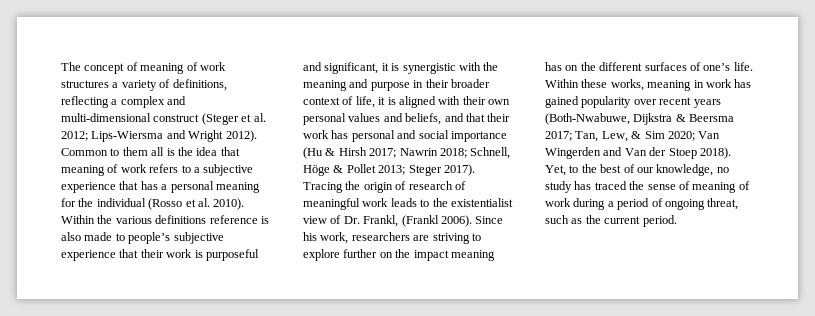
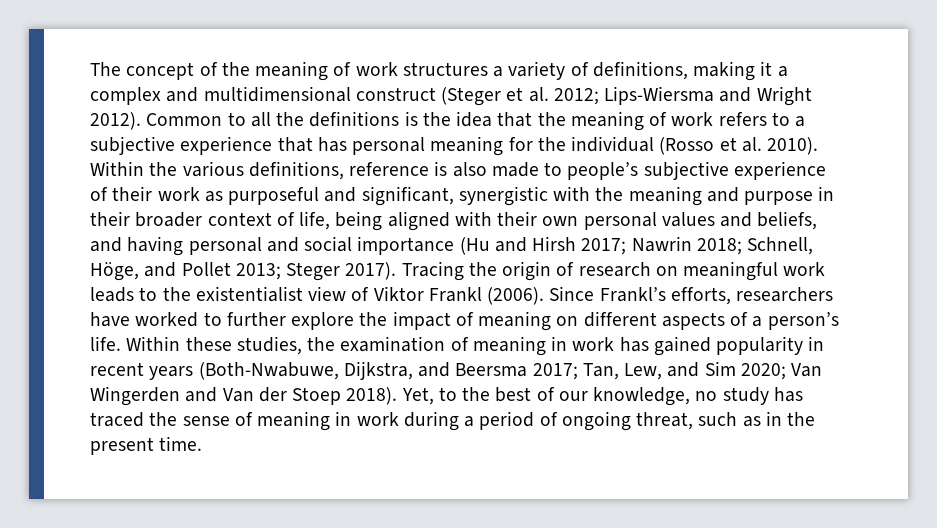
(138, 66) none -> [221,62,250,76] the
[61,96,109,108] reflecting -> [693,61,773,81] making it
[61,113,151,122] multi-dimensional -> [203,86,351,102] multidimensional
[122,147,165,156] them all -> [250,111,400,127] all the definitions
(240, 151) none -> [537,112,566,126] the
[161,184,168,190] a -> (347, 144) none
[155,215,207,224] definitions -> [248,161,344,180] definitions,
[119,249,203,258] that their work is -> [90,186,223,202] of their work as
[381,63,400,71] it is -> (454, 196) none
[378,97,396,105] it is -> [335,211,383,231] being
[465,113,511,122] [303,130,349,139] that their work has -> [127,236,184,256] having
[325,148,336,156] & -> [494,237,527,252] and
[303,165,344,176] Höge & -> [90,262,177,281] Höge, and
[454,181,466,190] of -> [655,266,678,276] on
[343,215,504,227] [303,232,481,244] [303,249,495,261] [545,62,753,71] [545,79,644,91] Dr. Frankl, (Frankl 2006). Since his work, researchers are striving to explore further on the impact meaning has on the different surfaces of one’s life. Within these works, -> [373,286,834,305] [90,311,839,331] [90,336,469,355] Viktor Frankl (2006). Since Frankl’s efforts, researchers have worked to further explore the impact of meaning on different aspects of a person’s life. Within these studies, the examination of
[633,99,657,105] over -> [808,336,825,351] in
[633,113,686,125] Dijkstra & -> [343,361,451,380] Dijkstra, and
[631,131,642,139] & -> [667,362,700,377] and
[738,181,750,190] of -> [335,411,352,426] in
[585,215,677,227] the current period. -> [765,411,816,426] [90,436,203,455] in the present time.

